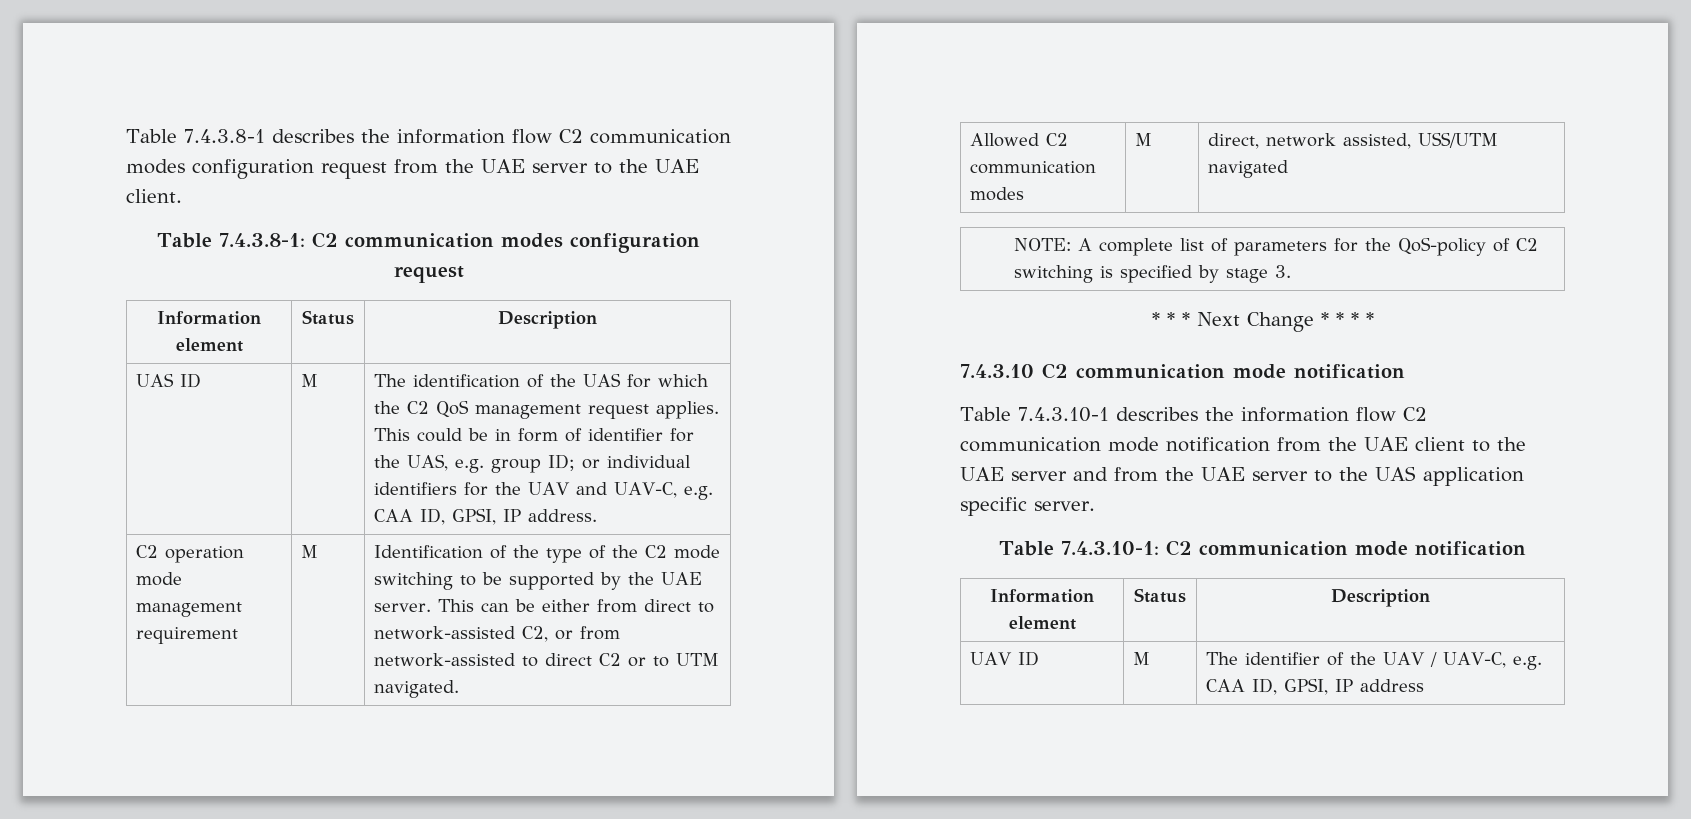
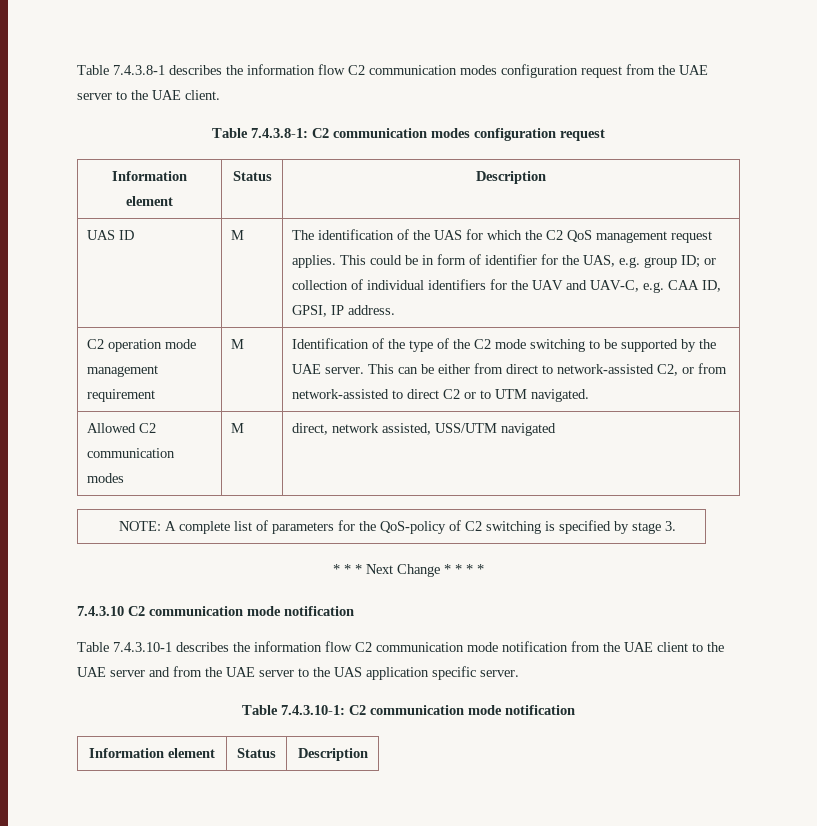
(601, 464) none -> [292,279,364,290] collection of
[970,651,1040,666] [1133,652,1151,665] [1206,652,1543,670] [1206,678,1425,695] // UAV ID | M | The identifier of the UAV / UAV-C, e.g. CAA ID, GPSI, IP address -> (368, 754) none

